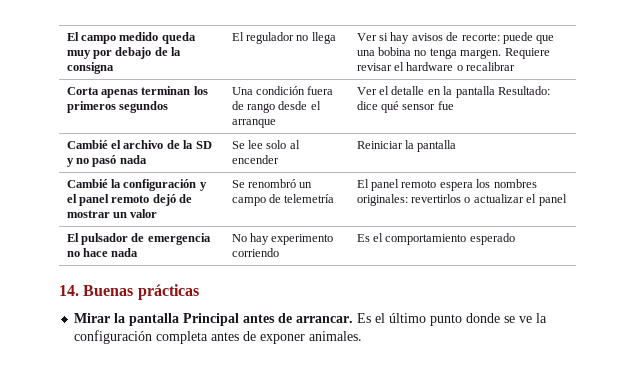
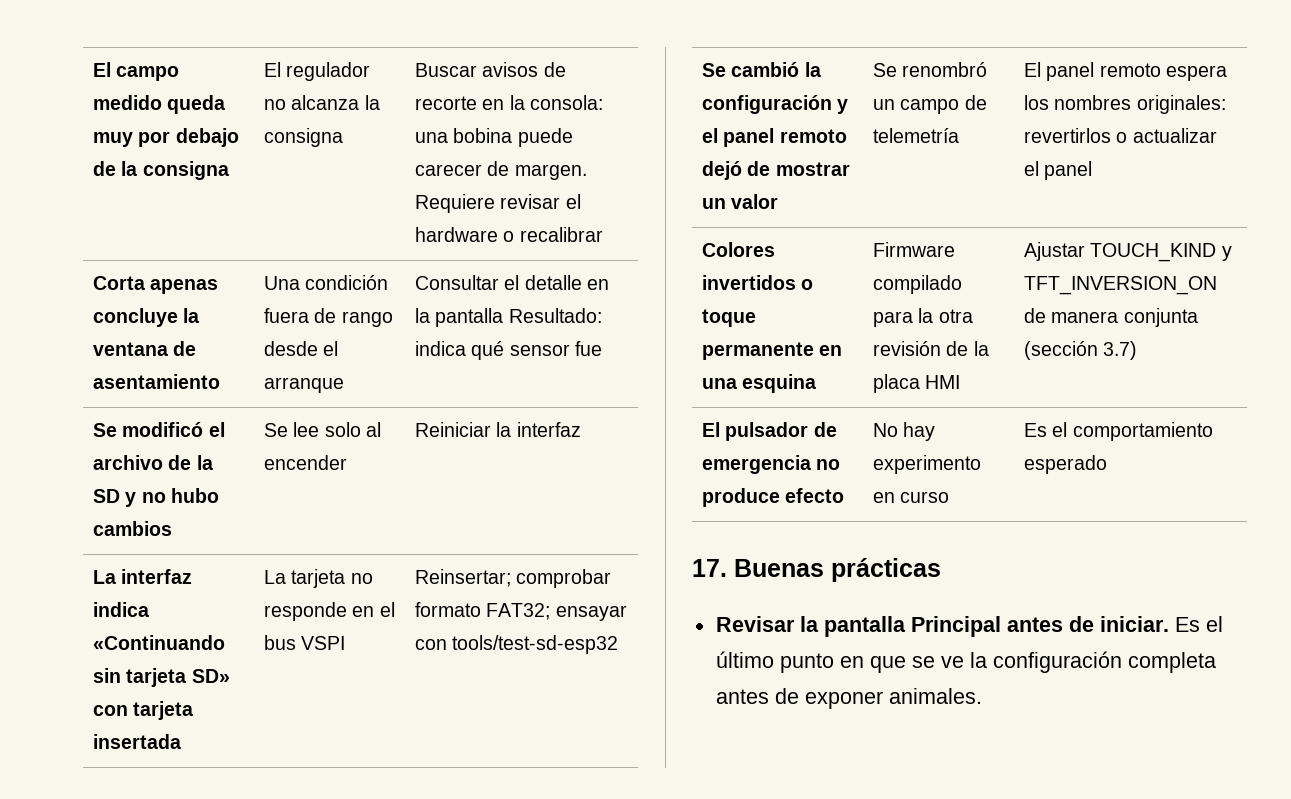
[311,32,336,44] [356,32,555,44] [356,47,457,59] llega | Ver si hay avisos de recorte: puede que una bobina no tenga -> [291,95,380,110] [264,128,344,147] [415,62,566,77] [415,95,603,110] [415,128,573,147] [415,161,510,176] alcanza la consigna | Buscar avisos de recorte en la consola: una bobina puede carecer de
[141,86,208,95] [66,101,169,113] terminan los primeros segundos -> [93,308,200,327] [93,341,197,356] [93,374,221,389] concluye la ventana de asentamiento
[356,87,377,95] Ver -> [415,275,500,290] Consultar
[356,101,378,110] dice -> [415,341,467,356] indica
[66,140,108,149] Cambié -> [93,422,204,437] Se modificó
[92,155,147,167] pasó nada -> [170,488,219,503] [93,521,173,536] hubo cambios
[417,140,457,152] [66,179,108,188] pantalla // Cambié -> [516,422,581,437] [93,569,193,584] [93,602,150,617] [93,635,226,650] [93,668,230,687] [93,701,194,720] [93,734,182,749] [264,569,373,588] [264,602,395,621] [264,635,346,650] [415,569,612,588] [415,602,627,621] [415,635,619,654] [702,62,800,77] interfaz // La interfaz indica «Continuando sin tarjeta SD» con tarjeta insertada | La tarjeta no responde en el bus VSPI | Reinsertar; comprobar formato FAT32; ensayar con tools/test-sd-esp32 // Se cambió
(567, 200) none -> [702,242,776,257] [702,275,814,290] [702,309,757,327] [702,342,843,360] [702,374,817,393] [873,242,956,257] [873,275,963,294] [873,308,973,327] [873,341,989,356] [873,374,961,393] [1024,242,1232,262] [1024,276,1218,295] [1024,308,1198,327] [1024,341,1138,360] // Colores invertidos o toque permanente en una esquina | Firmware compilado para la otra revisión de la placa HMI | Ajustar TOUCH_KIND y TFT_INVERSION_ON de manera conjunta (sección 3.7)
[83,248,139,257] hace nada -> [702,488,845,507] produce efecto
[231,248,279,257] corriendo -> [873,491,950,503] en curso
[59,285,79,296] 14. -> [692,559,727,577] 17.
[74,313,111,323] Mirar -> [715,616,795,632] Revisar
[296,316,354,323] arrancar. -> [1099,616,1169,632] iniciar.
[466,313,501,323] donde -> [839,656,906,673] en que

